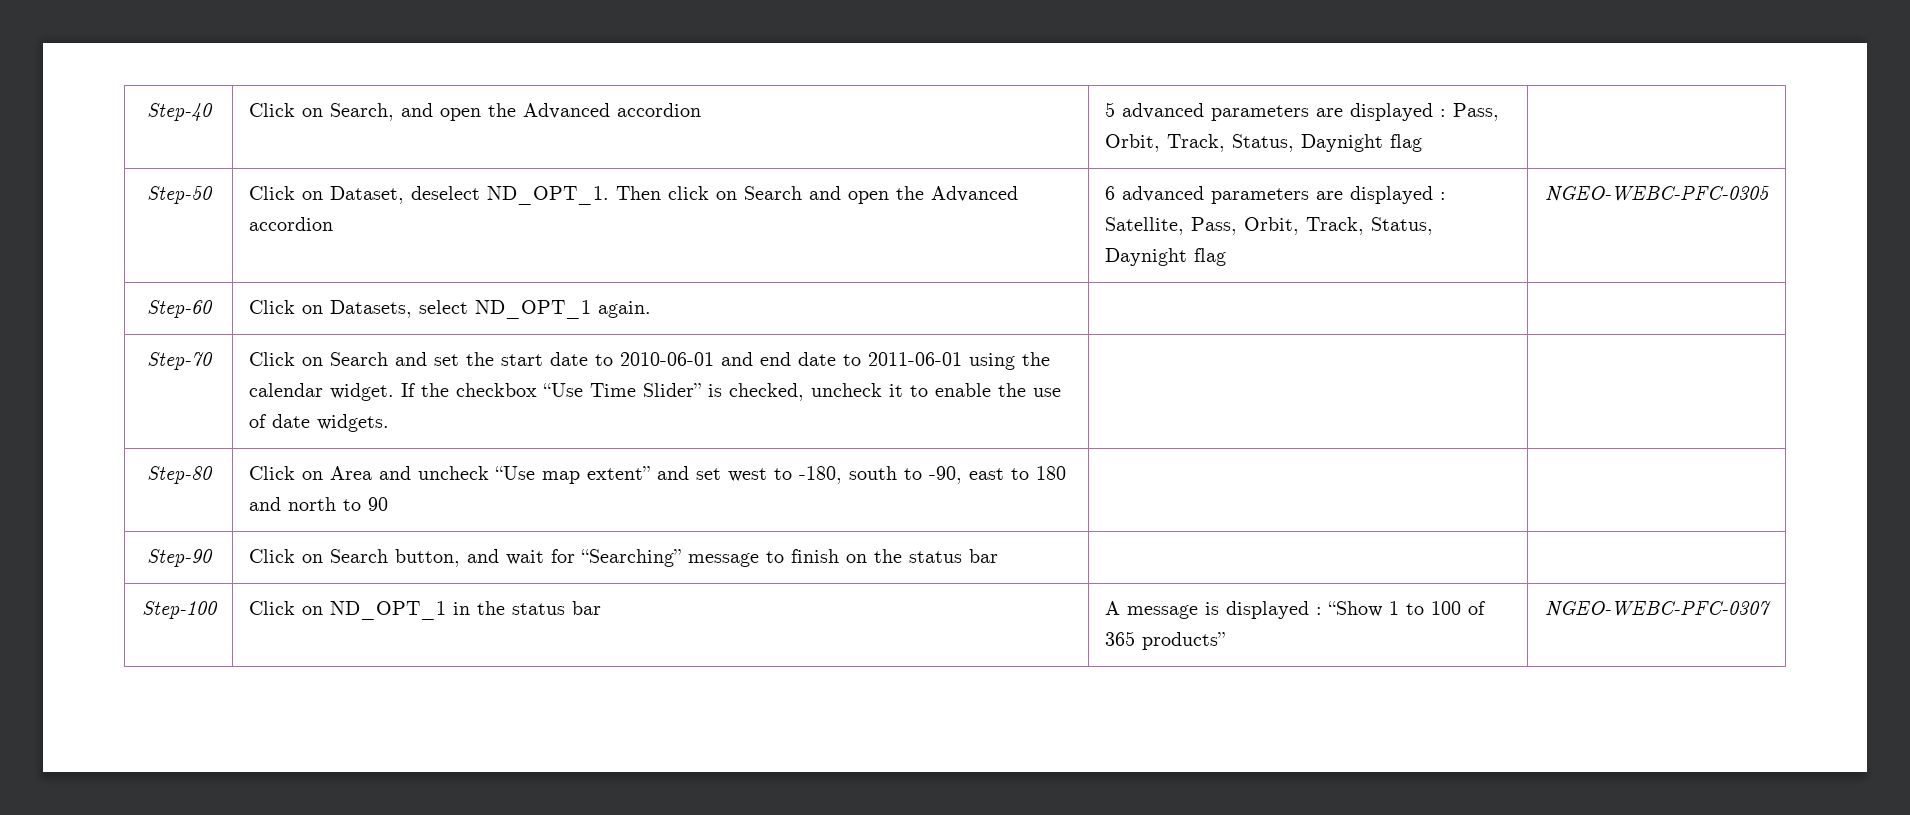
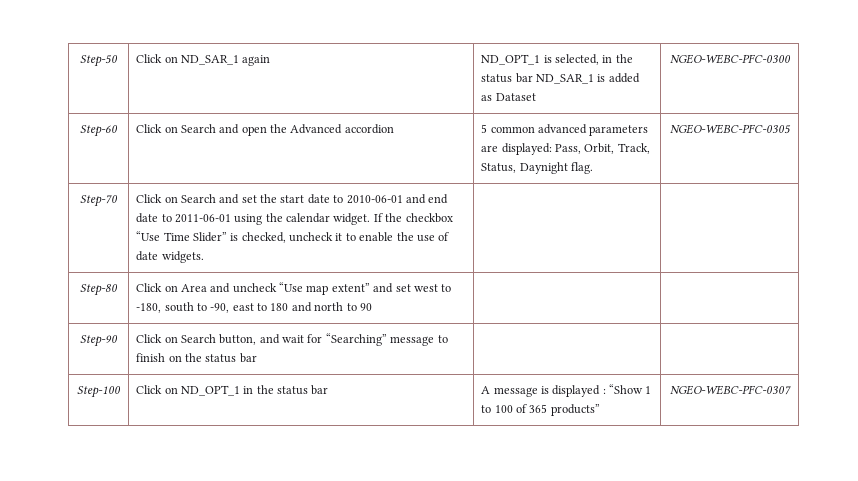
[146,103,213,121] [248,103,701,121] [1104,102,1499,121] [1104,134,1422,152] [146,186,213,204] [248,186,709,205] Step-40 | Click on Search, and open the Advanced accordion | 5 advanced parameters are displayed : Pass, Orbit, Track, Status, Daynight flag | // Step-50 | Click on Dataset, deselect ND_OPT_1. Then click -> [80,55,118,67] [136,54,271,66] [481,54,633,65] [481,73,640,84] [481,93,536,101] [669,54,791,64] [80,125,118,137] [136,124,163,133] Step-50 | Click on ND_SAR_1 again | ND_OPT_1 is selected, in the status bar ND_SAR_1 is added as Dataset | NGEO-WEBC-PFC-0300 // Step-60 | Click
[1104,186,1446,204] [1104,217,1433,235] [1104,248,1226,266] 6 advanced parameters are displayed : Satellite, Pass, Orbit, Track, Status, Daynight flag -> [481,124,649,136] [481,143,650,155] [481,162,593,174] 5 common advanced parameters are displayed: Pass, Orbit, Track, Status, Daynight flag.
[146,300,213,318] [248,300,651,319] // Step-60 | Click on Datasets, select ND_OPT_1 again. | | -> (791, 129) none

